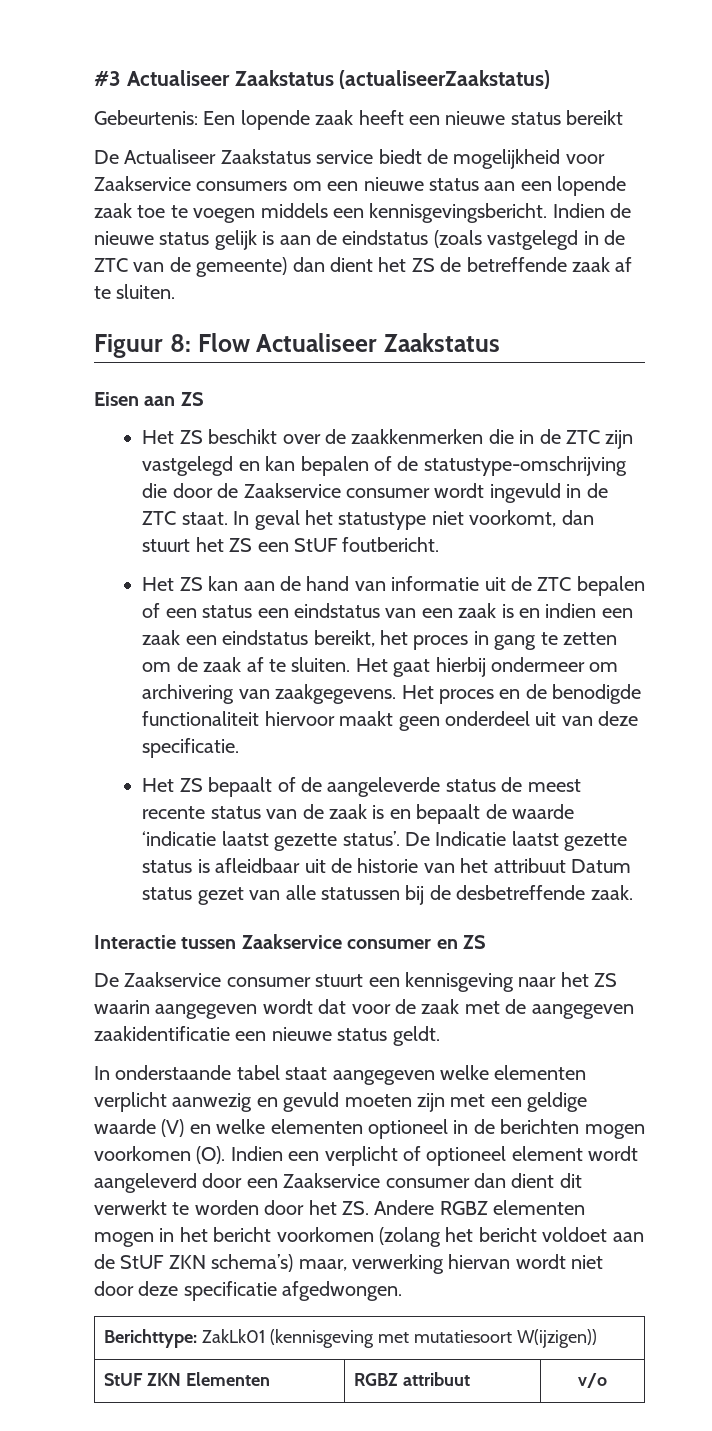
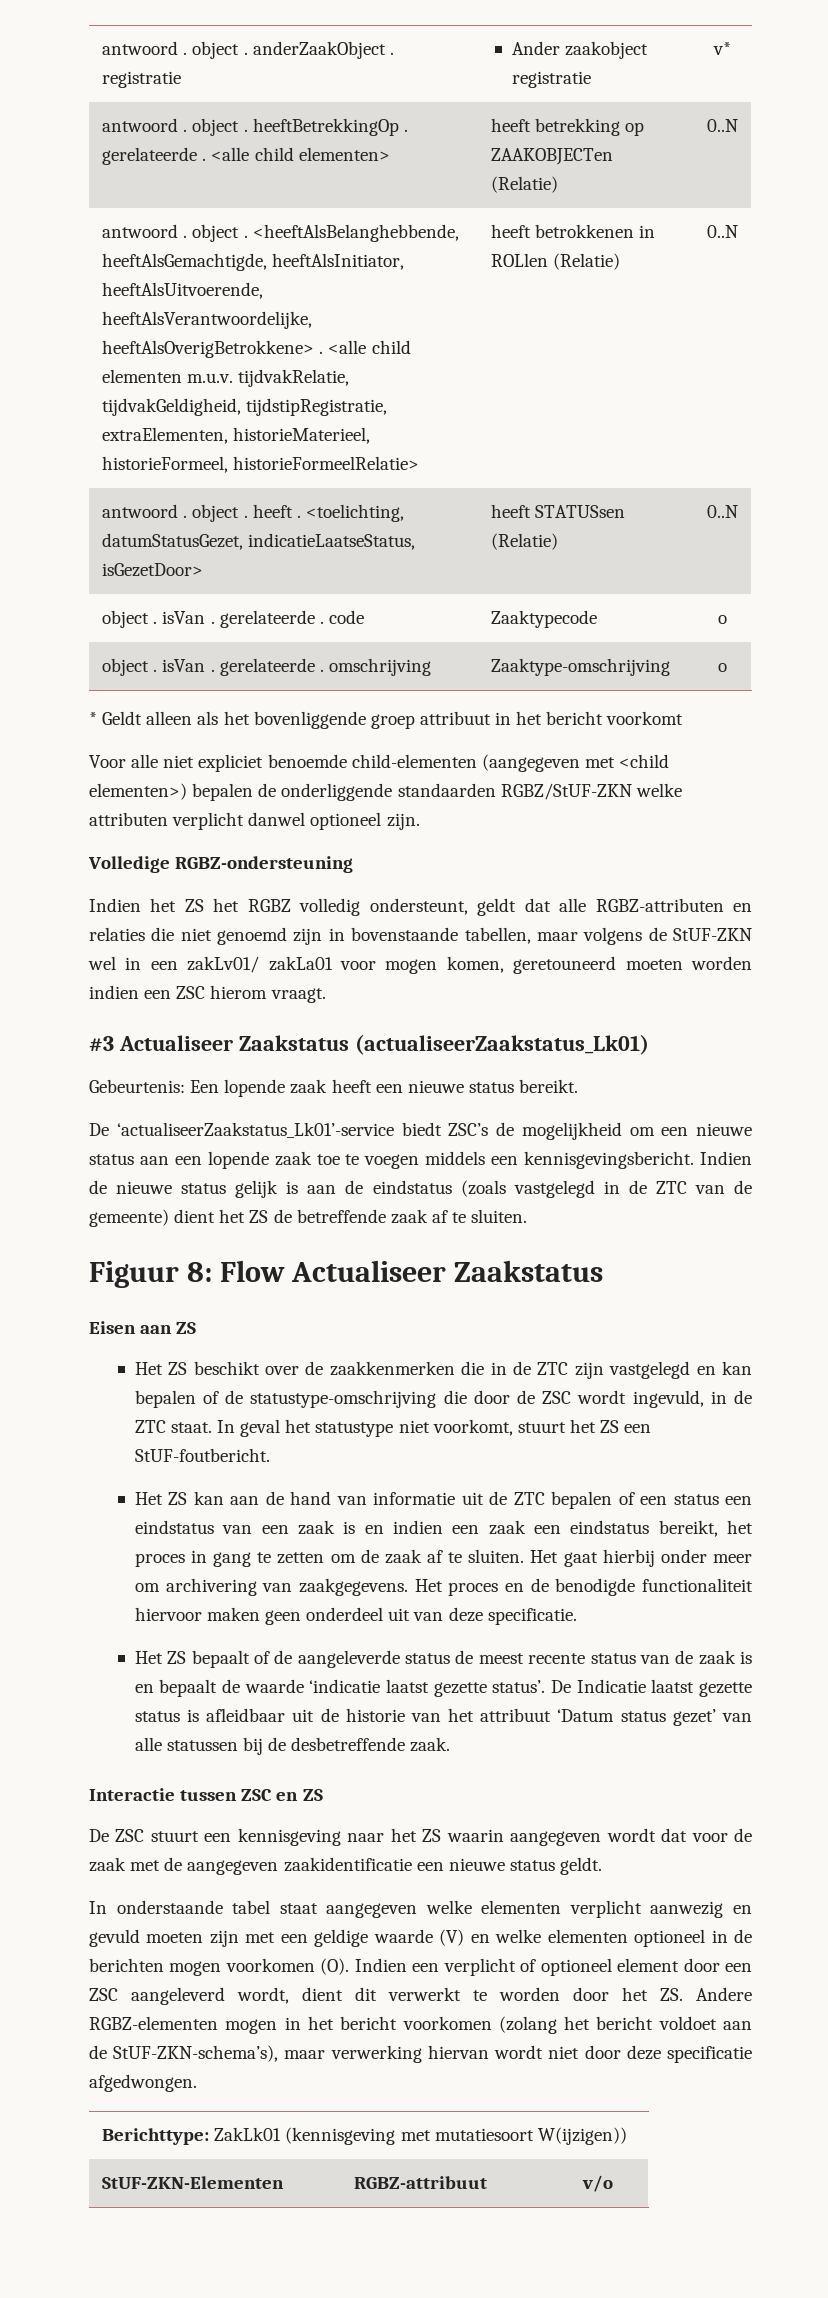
(94, 78) none -> [102,41,394,59] [102,71,182,88] [512,41,649,59] [512,71,592,88] [712,42,731,55] [102,118,408,136] [102,147,390,165] [491,118,645,136] [491,148,614,165] [491,176,559,193] [706,119,738,132] [102,224,459,242] [102,253,405,271] [102,282,264,299] [102,311,313,329] [102,340,411,358] [102,369,350,387] [102,398,388,416] [102,427,371,444] [102,456,420,473] [491,224,656,238] [491,253,621,270] [706,225,738,238] [102,504,404,522] [102,533,416,550] [102,563,204,577] [491,504,626,518] [491,533,559,550] [706,505,738,518] [102,610,364,628] [491,610,598,628] [717,615,727,624] [102,658,431,676] [491,658,671,676] [717,663,727,672] [89,711,684,729] [89,754,670,772] [89,783,682,801] [89,812,420,830] [88,856,354,873] [89,898,752,916] [89,927,753,945] [88,956,752,974] [89,985,326,1003] antwoord . object . anderZaakObject . registratie | Ander zaakobject registratie | v* // antwoord . object . heeftBetrekkingOp . gerelateerde . <alle child elementen> | heeft betrekking op ZAAKOBJECTen (Relatie) | 0..N // antwoord . object . <heeftAlsBelanghebbende, heeftAlsGemachtigde, heeftAlsInitiator, heeftAlsUitvoerende, heeftAlsVerantwoordelijke, heeftAlsOverigBetrokkene> . <alle child elementen m.u.v. tijdvakRelatie, tijdvakGeldigheid, tijdstipRegistratie, extraElementen, historieMaterieel, historieFormeel, historieFormeelRelatie> | heeft betrokkenen in ROLlen (Relatie) | 0..N // antwoord . object . heeft . <toelichting, datumStatusGezet, indicatieLaatseStatus, isGezetDoor> | heeft STATUSsen (Relatie) | 0..N // object . isVan . gerelateerde . code | Zaaktypecode | o // object . isVan . gerelateerde . omschrijving | Zaaktype-omschrijving | o // * Geldt alleen als het bovenliggende groep attribuut in het bericht voorkomt // Voor alle niet expliciet benoemde child-elementen (aangegeven met <child elementen>) bepalen de onderliggende standaarden RGBZ/StUF-ZKN welke attributen verplicht danwel optioneel zijn. // Volledige RGBZ-ondersteuning // Indien het ZS het RGBZ volledig ondersteunt, geldt dat alle RGBZ-attributen en relaties die niet genoemd zijn in bovenstaande tabellen, maar volgens de StUF-ZKN wel in een zakLv01/ zakLa01 voor mogen komen, geretouneerd moeten worden indien een ZSC hierom vraagt. //
[339,70,551,89] (actualiseerZaakstatus) -> [354,1034,649,1055] (actualiseerZaakstatus_Lk01)
[566,110,624,125] [94,149,605,169] [94,176,288,191] bereikt // De Actualiseer Zaakstatus service biedt de mogelijkheid voor Zaakservice consumers -> [519,1079,579,1093] [89,1122,622,1140] bereikt. // De ‘actualiseerZaakstatus_Lk01’-service biedt ZSC’s de mogelijkheid
[292,257,325,272] dan -> (169, 1218) none
[243,483,561,503] Zaakservice consumer wordt ingevuld -> [542,1390,704,1408] ZSC wordt ingevuld,
[561,510,594,525] dan -> (513, 1427) none
[293,537,440,552] StUF foutbericht. -> [134,1448,270,1462] StUF-foutbericht.
[490,657,585,672] ondermeer -> [660,1549,753,1563] onder meer
[339,711,394,726] maakt -> [206,1607,260,1621] maken
[570,859,631,873] [142,887,244,905] Datum status gezet -> [557,1709,716,1726] ‘Datum status gezet’
[241,934,432,949] Zaakservice consumer -> [241,1789,273,1801] ZSC
[124,972,311,987] Zaakservice consumer -> [115,1829,145,1842] ZSC
[588,1146,639,1161] [94,1173,506,1193] wordt aangeleverd door een Zaakservice consumer dan -> [683,1958,752,1972] [89,1987,289,2005] door een ZSC aangeleverd wordt,
[439,1200,586,1215] RGBZ elementen -> [89,2016,218,2030] RGBZ-elementen
[120,1254,347,1272] StUF ZKN schema’s) maar, -> [113,2045,326,2062] StUF-ZKN-schema’s), maar
[104,1372,271,1386] [354,1372,471,1386] StUF ZKN Elementen | RGBZ attribuut -> [102,2176,285,2189] [354,2176,488,2189] StUF-ZKN-Elementen | RGBZ-attribuut

